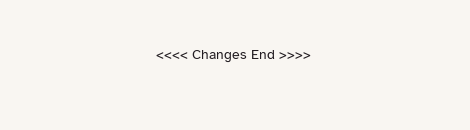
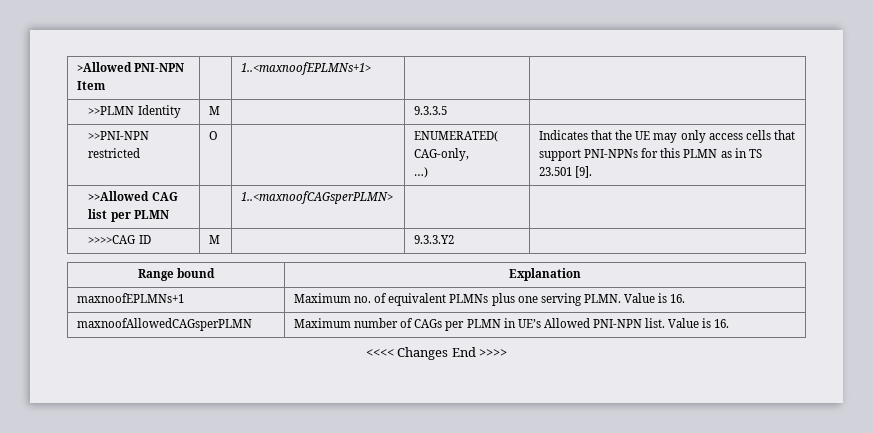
(156, 55) none -> [76,62,185,72] [76,81,106,90] [240,62,371,75] [88,105,181,118] [208,106,220,115] [413,106,447,115] [88,131,150,140] [88,148,141,158] [208,131,218,140] [413,131,498,142] [413,148,469,161] [413,167,428,178] [538,130,795,143] [538,148,762,161] [538,166,593,178] [88,191,178,201] [88,209,169,222] [240,191,393,204] [88,235,151,244] [208,235,220,244] [413,235,454,244] [137,268,216,281] [509,268,581,281] [76,293,184,303] [293,293,686,306] [76,318,252,331] [293,318,730,331] >Allowed PNI-NPN Item | | 1..<maxnoofEPLMNs+1> | | // >>PLMN Identity | M | | 9.3.3.5 | // >>PNI-NPN restricted | O | | ENUMERATED( CAG-only, // …) | Indicates that the UE may only access cells that support PNI-NPNs for this PLMN as in TS 23.501 [9]. // >>Allowed CAG list per PLMN | | 1..<maxnoofCAGsperPLMN> | | // >>>>CAG ID | M | | 9.3.3.Y2 | // Range bound | Explanation // maxnoofEPLMNs+1 | Maximum no. of equivalent PLMNs plus one serving PLMN. Value is 16. // maxnoofAllowedCAGsperPLMN | Maximum number of CAGs per PLMN in UE’s Allowed PNI-NPN list. Value is 16. //

